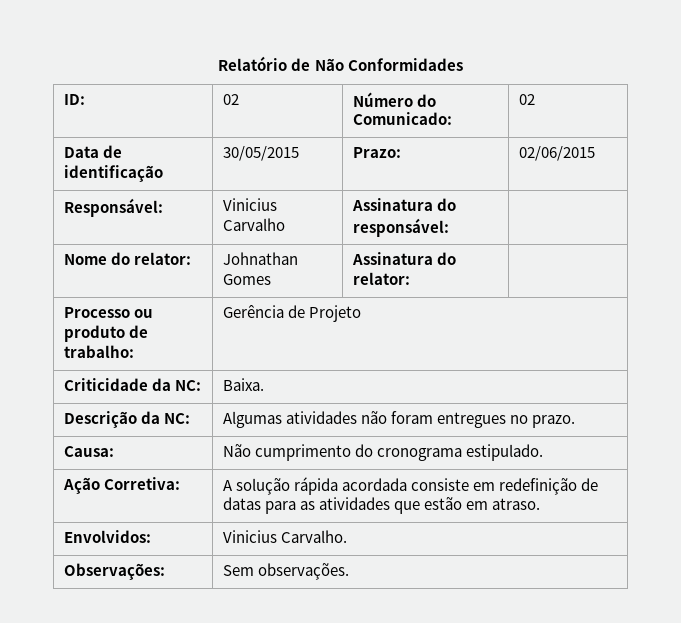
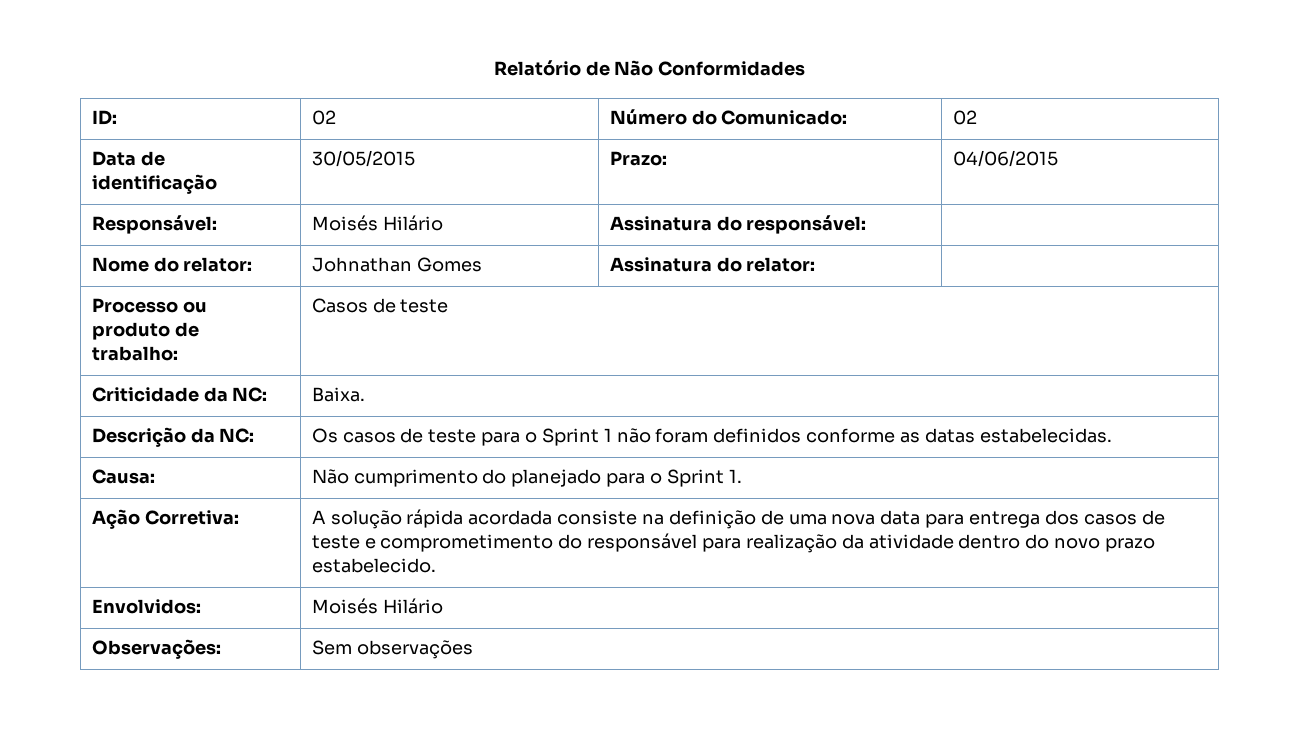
[519,146,596,161] 02/06/2015 -> [952,150,1058,167] 04/06/2015
[223,198,278,211] [223,218,286,231] Vinicius Carvalho -> [311,215,443,231] Moisés Hilário
[223,305,362,322] Gerência de Projeto -> [311,298,449,313] Casos de teste
[223,411,576,428] Algumas atividades não foram entregues no prazo. -> [311,428,1112,446] Os casos de teste para o Sprint 1 não foram definidos conforme as datas estabelecidas.
[377,444,544,461] cronograma estipulado. -> [511,469,742,487] planejado para o Sprint 1.
[473,478,599,495] [223,497,541,514] em redefinição de datas para as atividades que estão em atraso. -> [642,510,1165,529] [311,533,1156,553] [311,558,436,573] na definição de uma nova data para entrega dos casos de teste e comprometimento do responsável para realização da atividade dentro do novo prazo estabelecido.
[223,530,348,543] Vinicius Carvalho. -> [311,598,443,614] Moisés Hilário
[258,563,350,580] observações. -> [356,640,473,659] observações

